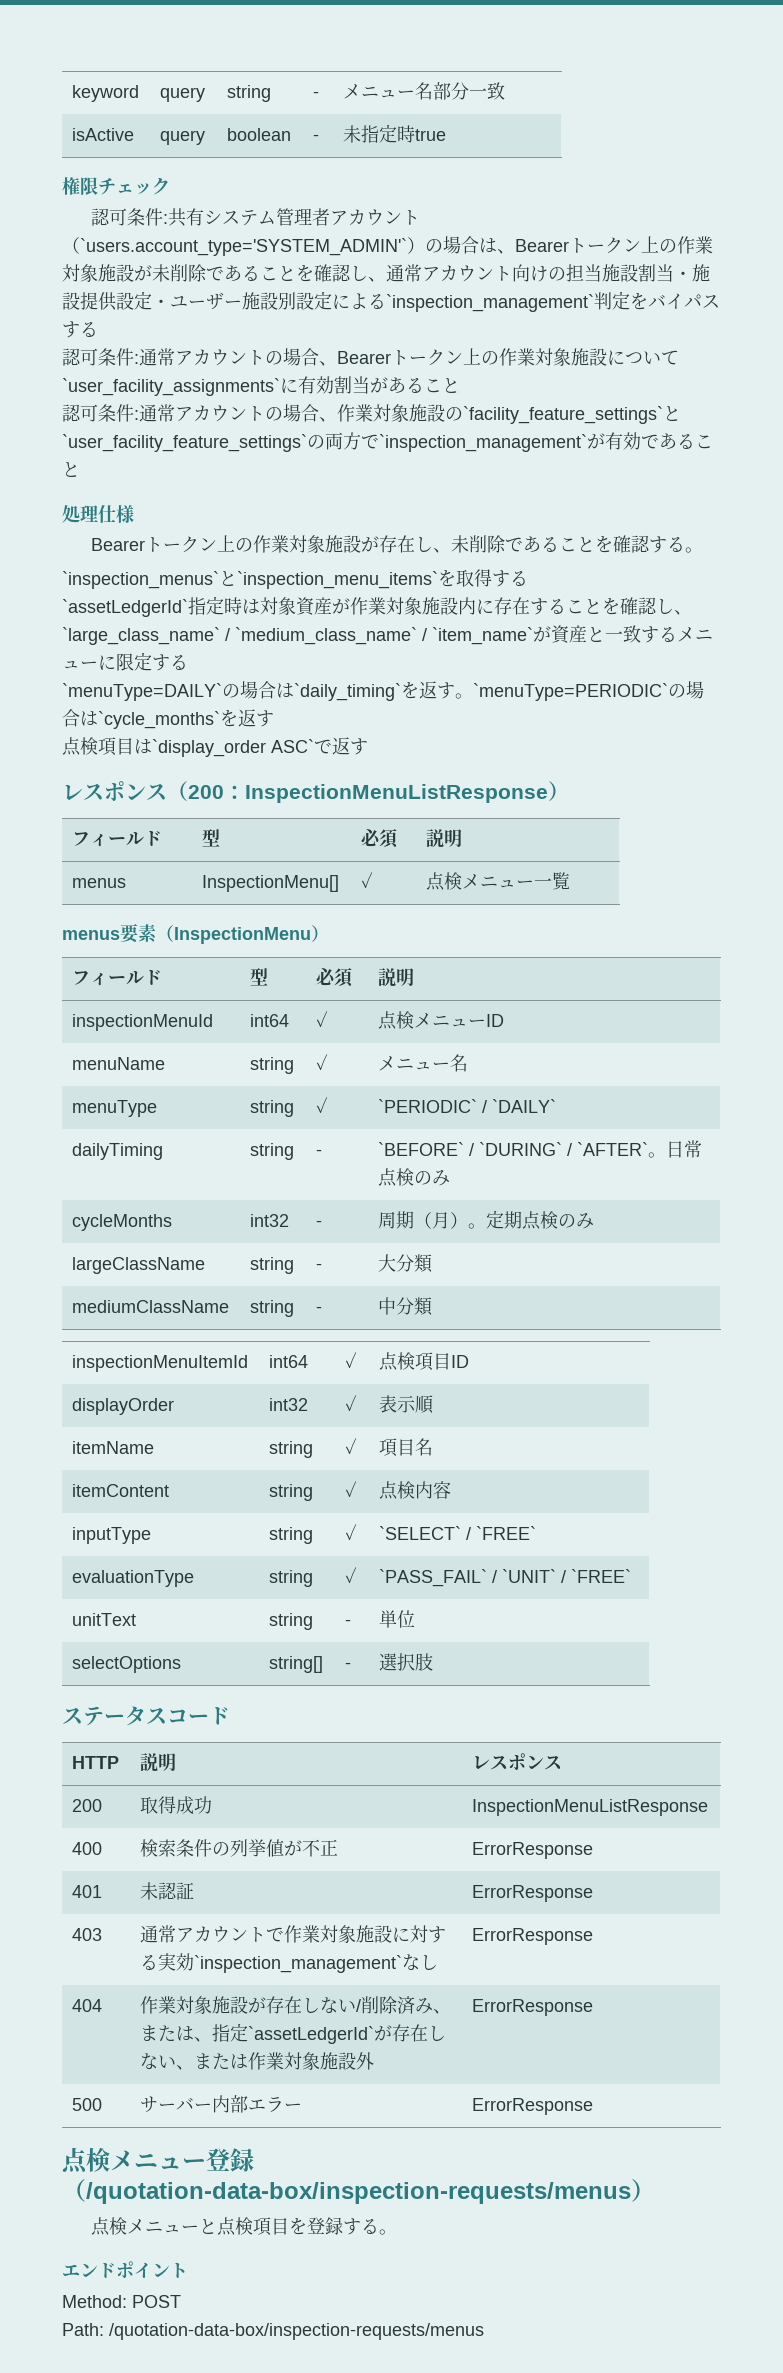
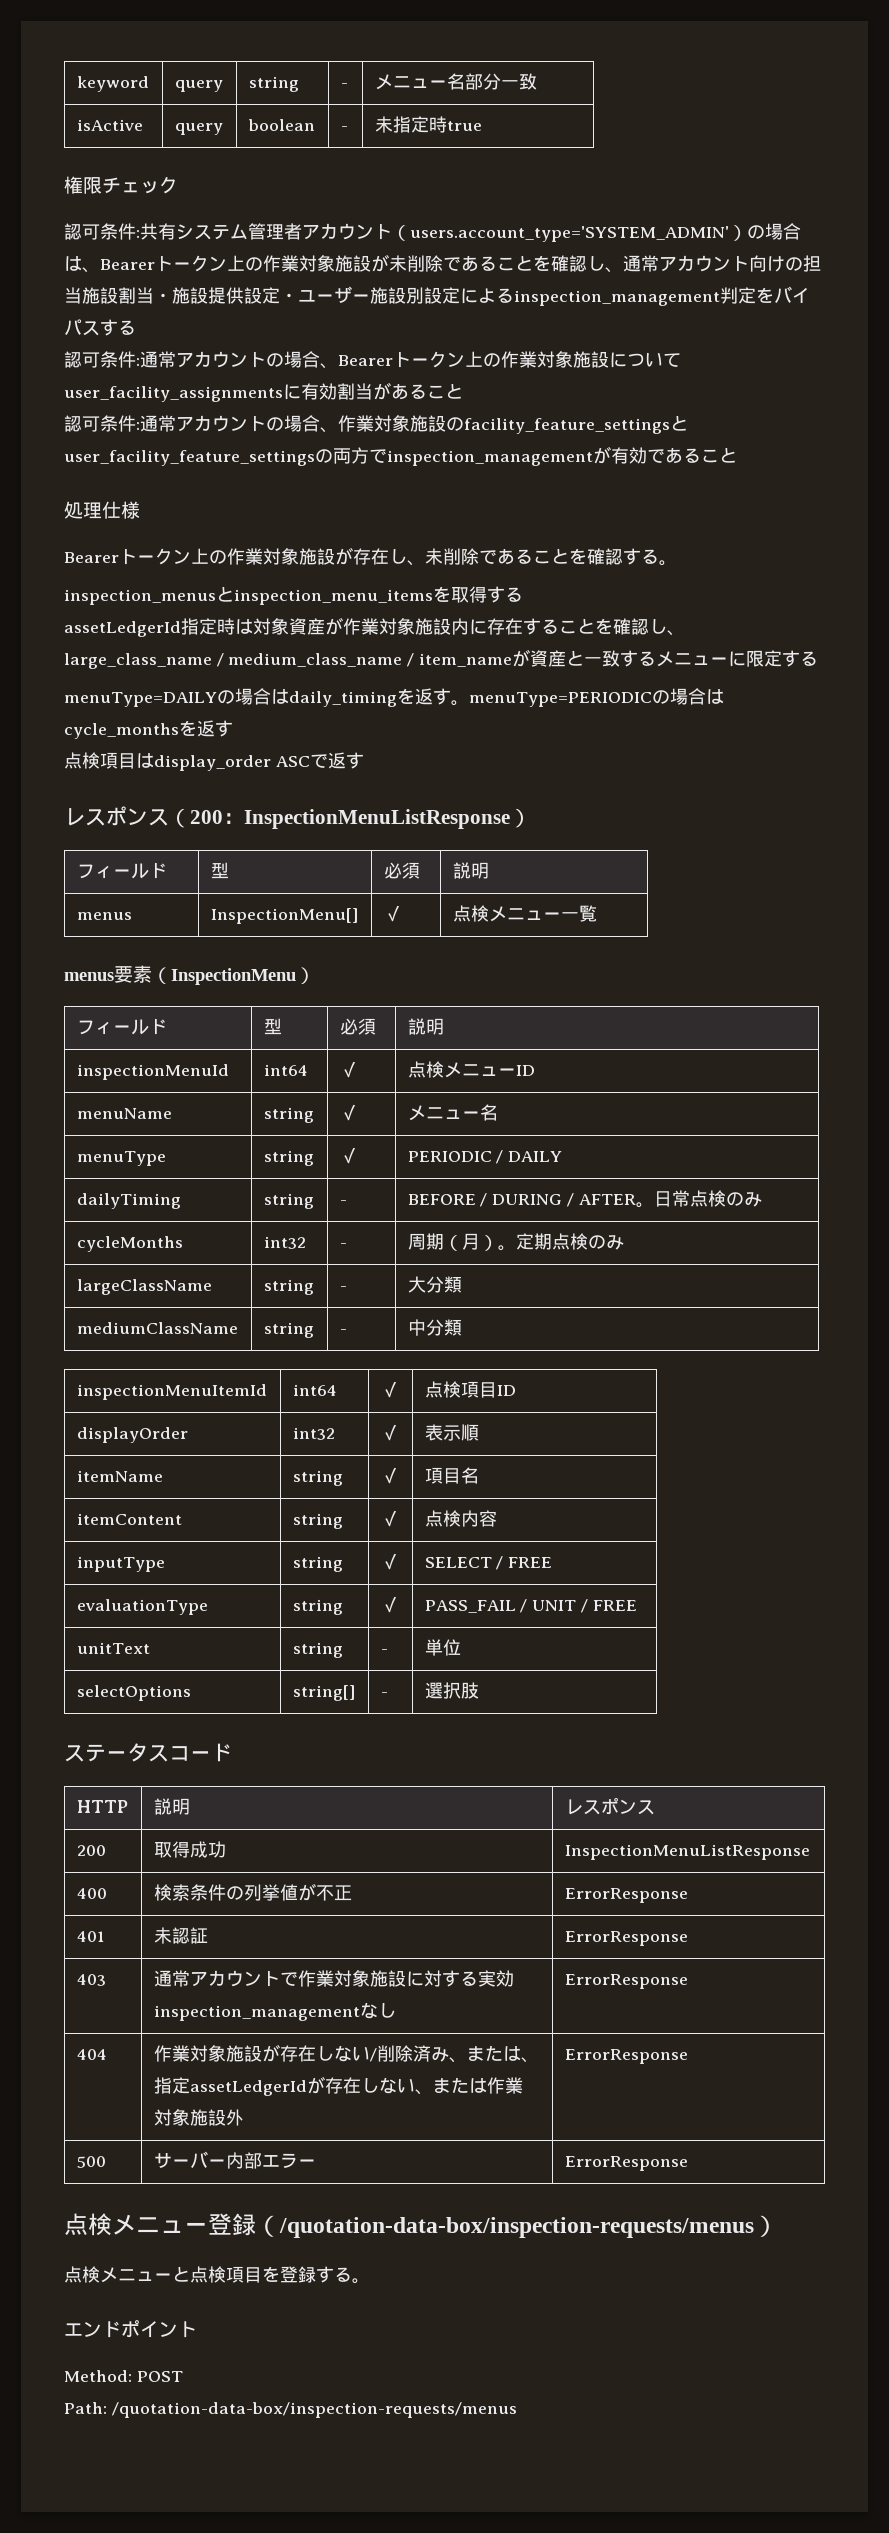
[80,238,407,256] `users.account_type='SYSTEM_ADMIN'` -> [410,226,729,242] users.account_type='SYSTEM_ADMIN'
[386,294,594,312] `inspection_management` -> [514,290,720,306] inspection_management
[62,378,280,396] `user_facility_assignments` -> [64,386,283,402] user_facility_assignments
[463,406,681,424] [62,434,307,452] `facility_feature_settings`と`user_facility_feature_settings` -> [464,415,688,434] [64,450,315,466] facility_feature_settingsとuser_facility_feature_settings
[379,434,587,452] `inspection_management` -> [387,450,593,466] inspection_management
[62,571,438,589] `inspection_menus`と`inspection_menu_items` -> [64,586,433,605] inspection_menusとinspection_menu_items
[62,599,188,617] `assetLedgerId` -> [64,621,181,637] assetLedgerId
[62,627,533,645] `large_class_name` / `medium_class_name` / `item_name` -> [64,653,512,669] large_class_name / medium_class_name / item_name
[62,681,401,701] `menuType=DAILY`の場合は`daily_timing` -> [64,688,397,707] menuType=DAILYの場合はdaily_timing
[473,681,704,701] [62,709,220,729] `menuType=PERIODIC`の場合は`cycle_months` -> [468,688,724,707] [64,723,179,739] menuType=PERIODICの場合はcycle_months
[152,739,314,757] `display_order ASC` -> [154,755,310,771] display_order ASC
[378,1099,557,1113] `PERIODIC` / `DAILY` -> [407,1150,563,1164] PERIODIC / DAILY
[378,1142,649,1156] `BEFORE` / `DURING` / `AFTER` -> [407,1193,636,1207] BEFORE / DURING / AFTER
[379,1526,537,1540] `SELECT` / `FREE` -> [424,1556,553,1570] SELECT / FREE
[379,1569,632,1587] `PASS_FAIL` / `UNIT` / `FREE` -> [424,1599,637,1613] PASS_FAIL / UNIT / FREE
[194,1955,403,1973] `inspection_management` -> [153,2005,360,2021] inspection_management
[248,2026,375,2044] `assetLedgerId` -> [189,2080,307,2096] assetLedgerId

